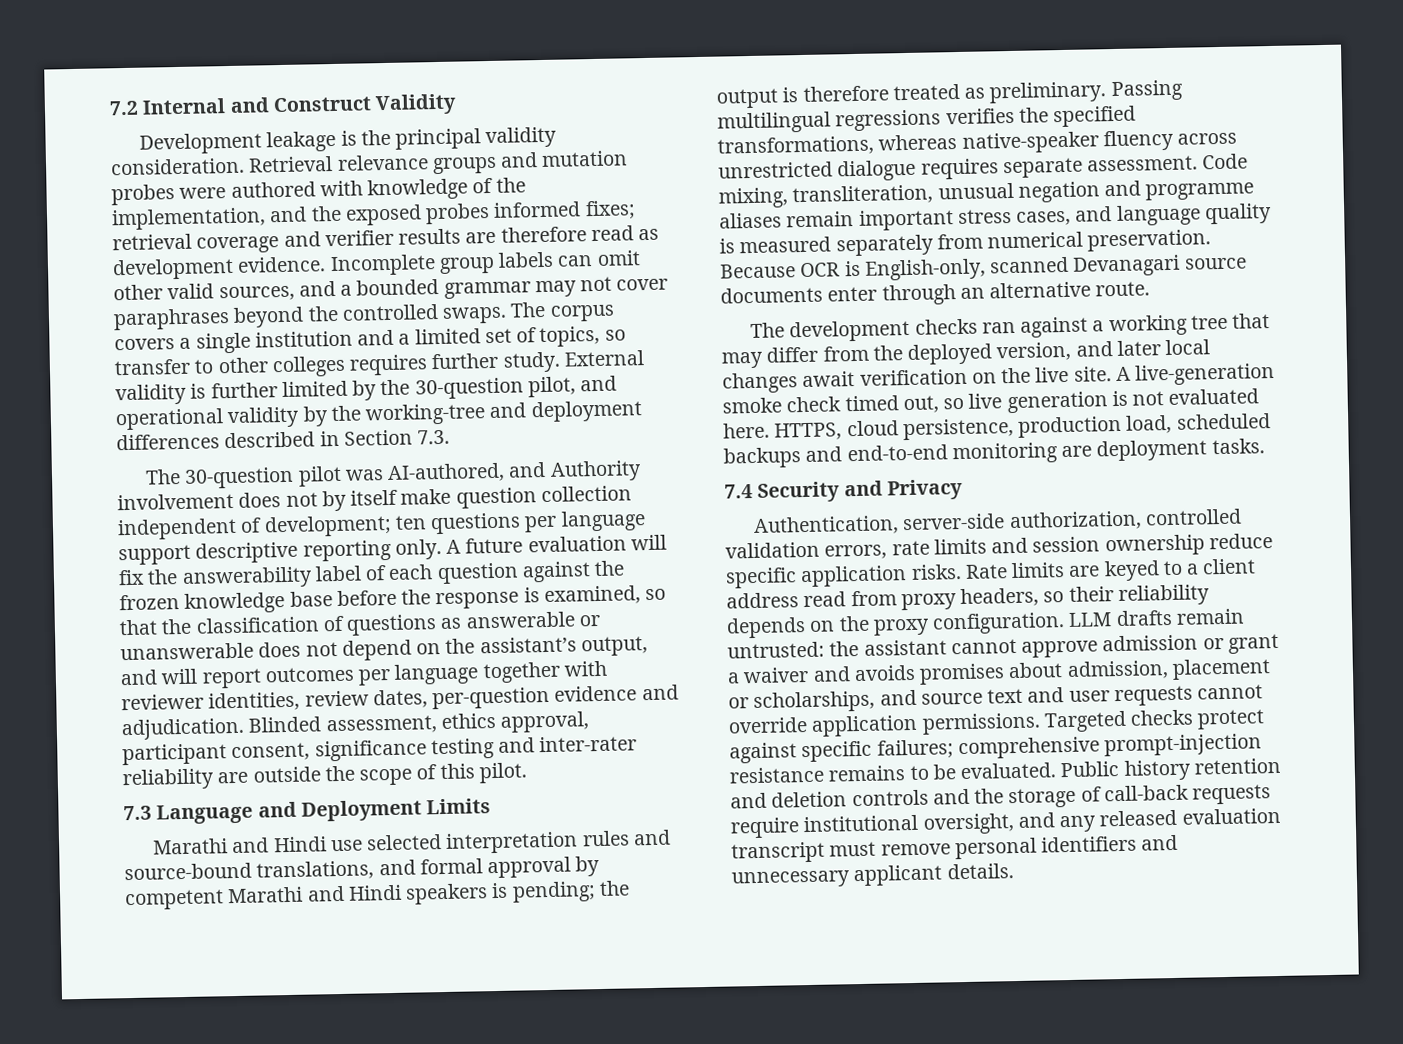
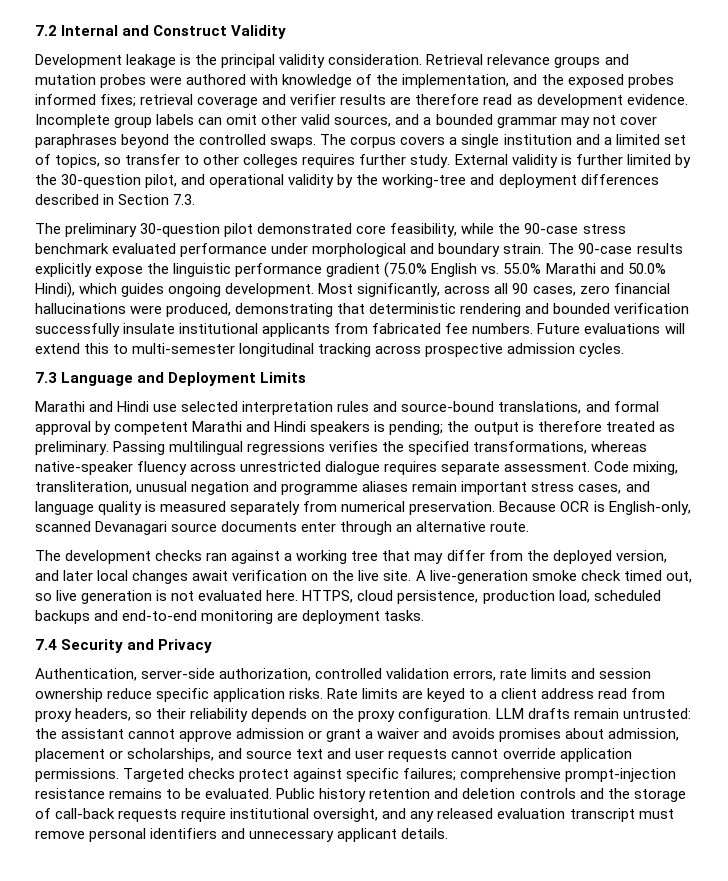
(182, 476) none -> [65,223,138,237] preliminary
[344,460,642,484] [117,485,632,512] [117,510,646,541] [118,534,667,566] [118,560,626,589] [119,585,667,614] [119,611,600,636] [120,636,648,661] [120,660,607,689] [121,684,679,712] [121,711,590,741] [122,735,638,766] [122,762,527,791] was AI-authored, and Authority involvement does not by itself make question collection independent of development; ten questions per language support descriptive reporting only. A future evaluation will fix the answerability label of each question against the frozen knowledge base before the response is examined, so that the classification of questions as answerable or unanswerable does not depend on the assistant’s output, and will report outcomes per language together with reviewer identities, review dates, per-question evidence and adjudication. Blinded assessment, ethics approval, participant consent, significance testing and inter-rater reliability are outside the scope of this pilot. -> [257,223,626,237] [35,243,683,257] [35,262,666,278] [35,282,670,298] [35,303,690,317] [35,323,685,337] [35,343,625,357] demonstrated core feasibility, while the 90-case stress benchmark evaluated performance under morphological and boundary strain. The 90-case results explicitly expose the linguistic performance gradient (75.0% English vs. 55.0% Marathi and 50.0% Hindi), which guides ongoing development. Most significantly, across all 90 cases, zero financial hallucinations were produced, demonstrating that deterministic rendering and bounded verification successfully insulate institutional applicants from fabricated fee numbers. Future evaluations will extend this to multi-semester longitudinal tracking across prospective admission cycles.

